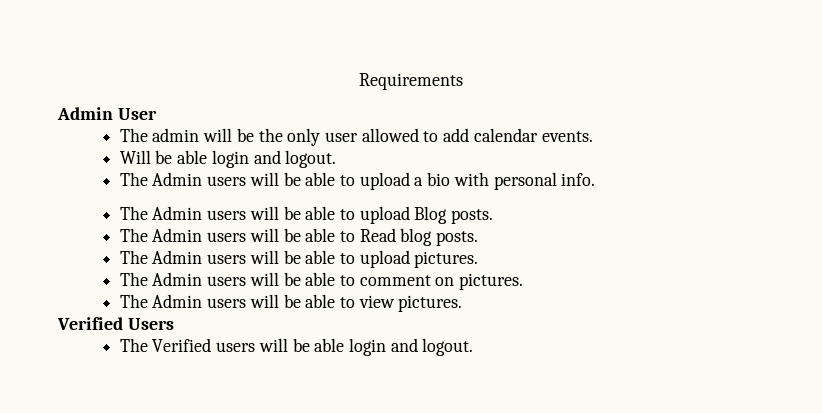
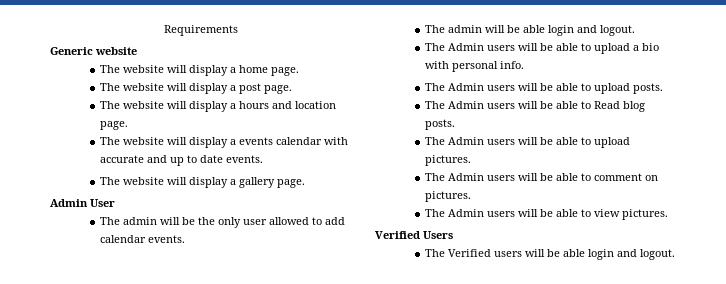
(463, 81) none -> [50,47,137,55] [99,65,299,76] [99,83,292,94] [99,101,336,112] [99,121,128,130] [99,137,348,148] [99,155,263,166] [99,177,305,188] // Generic website // The website will display a home page. // The website will display a post page. // The website will display a hours and location page. // The website will display a events calendar with accurate and up to date events. // The website will display a gallery page.
[119,150,151,164] Will -> [424,25,505,33] The admin will
[414,206,448,224] Blog -> (630, 88) none

